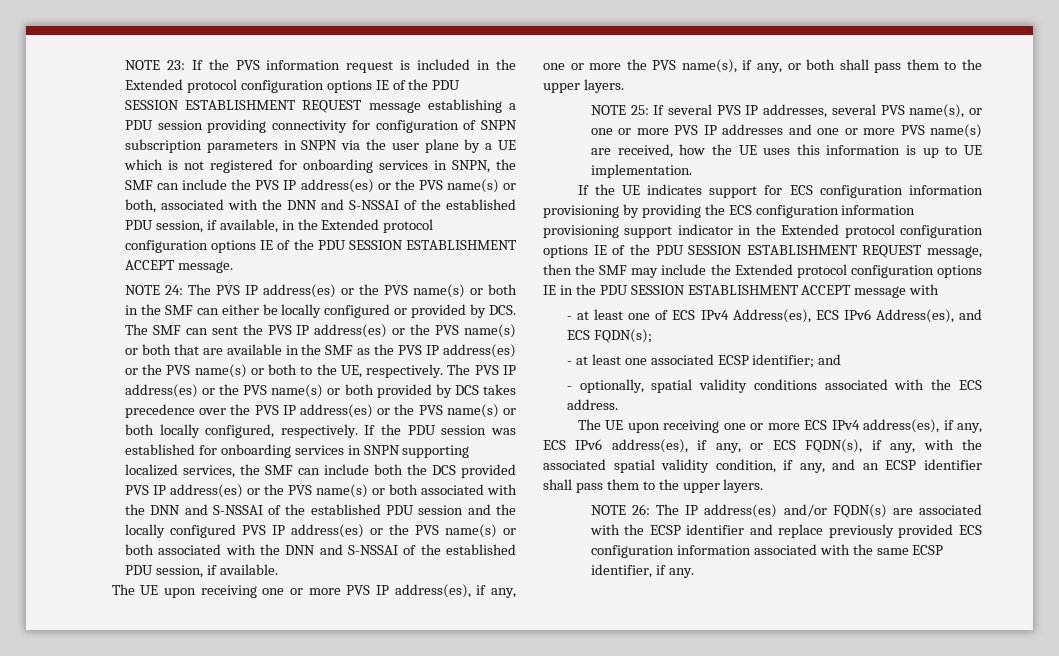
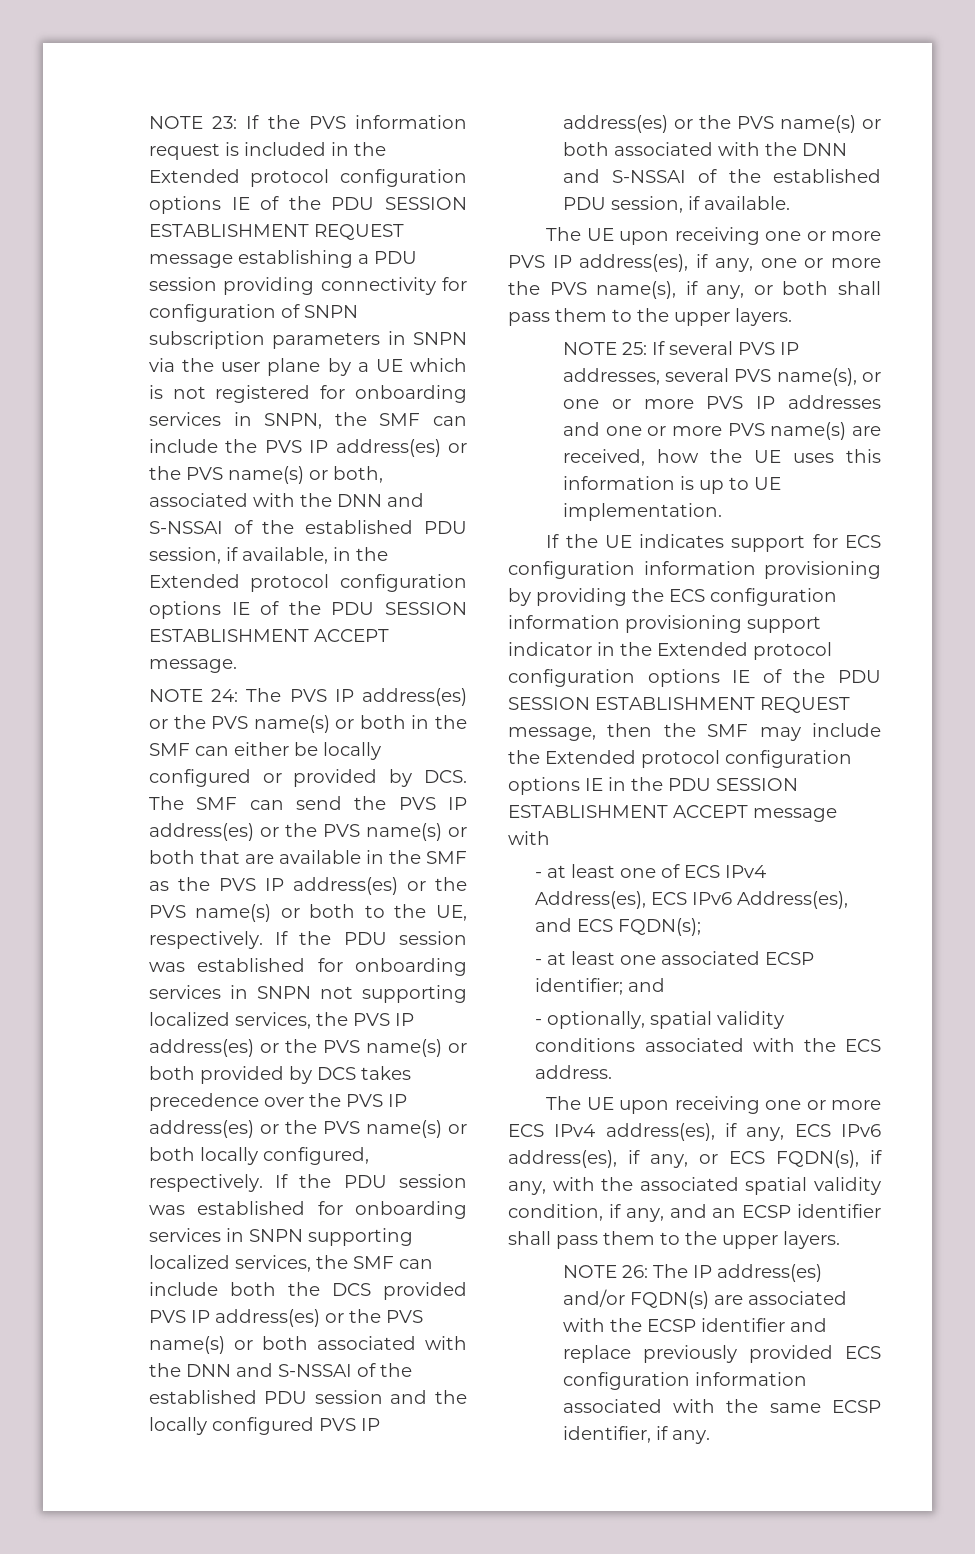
[211,326,238,335] sent -> [295,796,342,810] send
[447,364,471,375] The -> [275,931,467,945] [148,958,467,976] [148,985,467,1003] [148,1012,348,1029] If the PDU session was established for onboarding services in SNPN not supporting localized services, the

